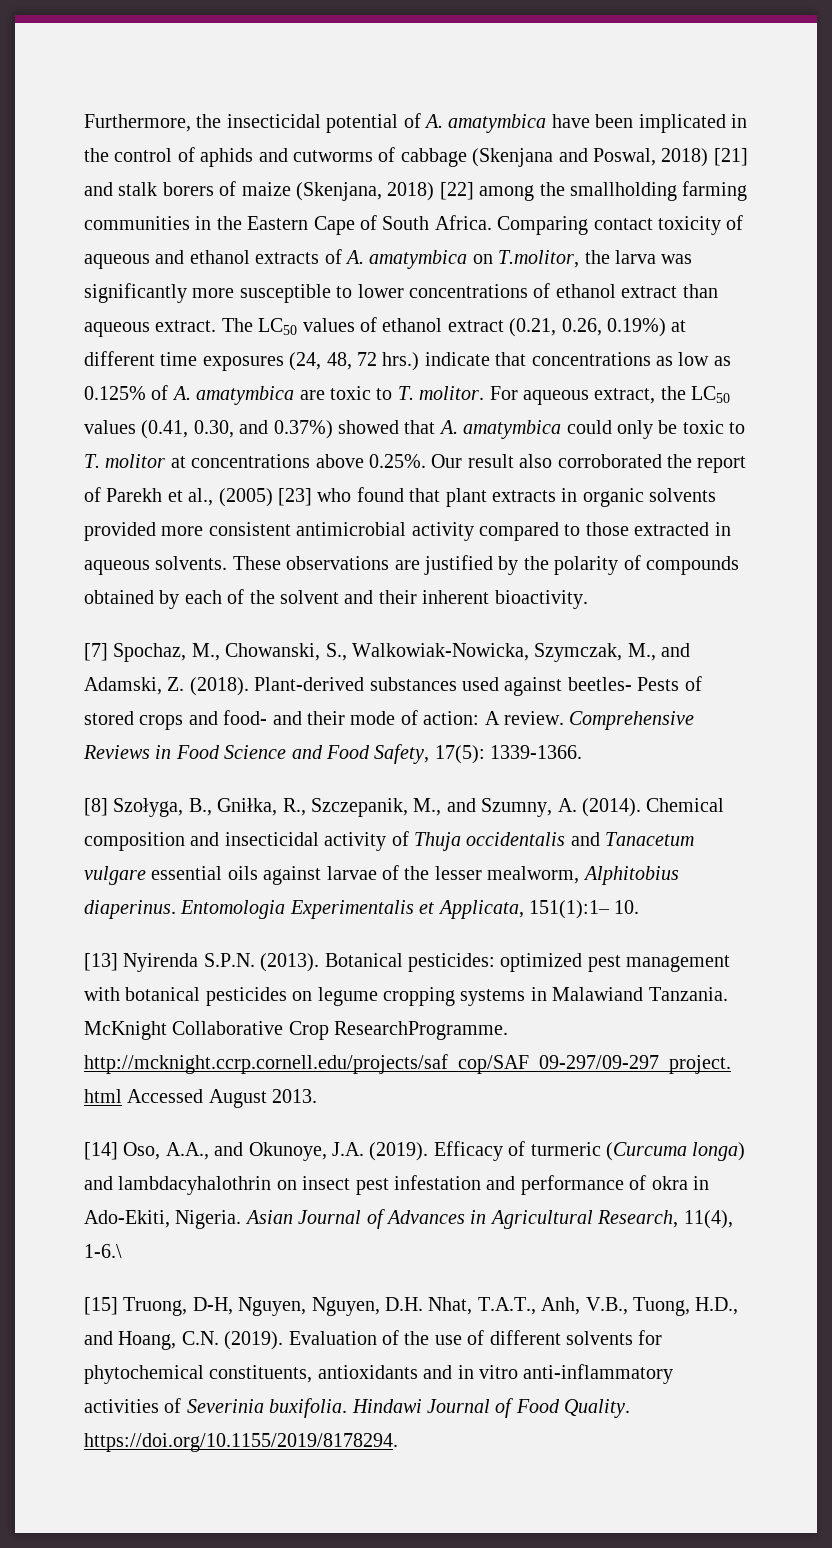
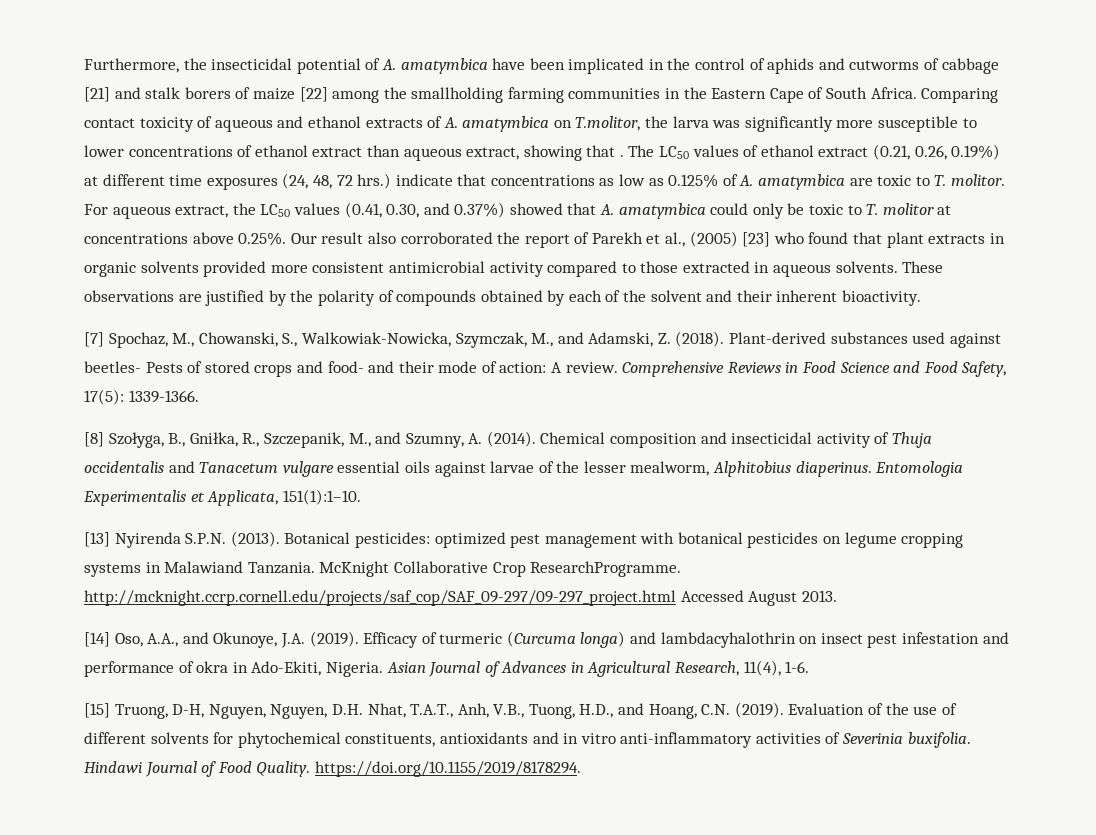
[472,148,709,167] (Skenjana and Poswal, 2018) -> (999, 66) none
[296,182,435,201] (Skenjana, 2018) -> (295, 94) none
[155,320,217,332] extract. -> [466,145,624,161] extract, showing that .
[529,900,640,919] 151(1):1– 10. -> [282,489,361,505] 151(1):1–10.
[84,1244,122,1258] 1-6.\ -> [785,661,810,673] 1-6.

